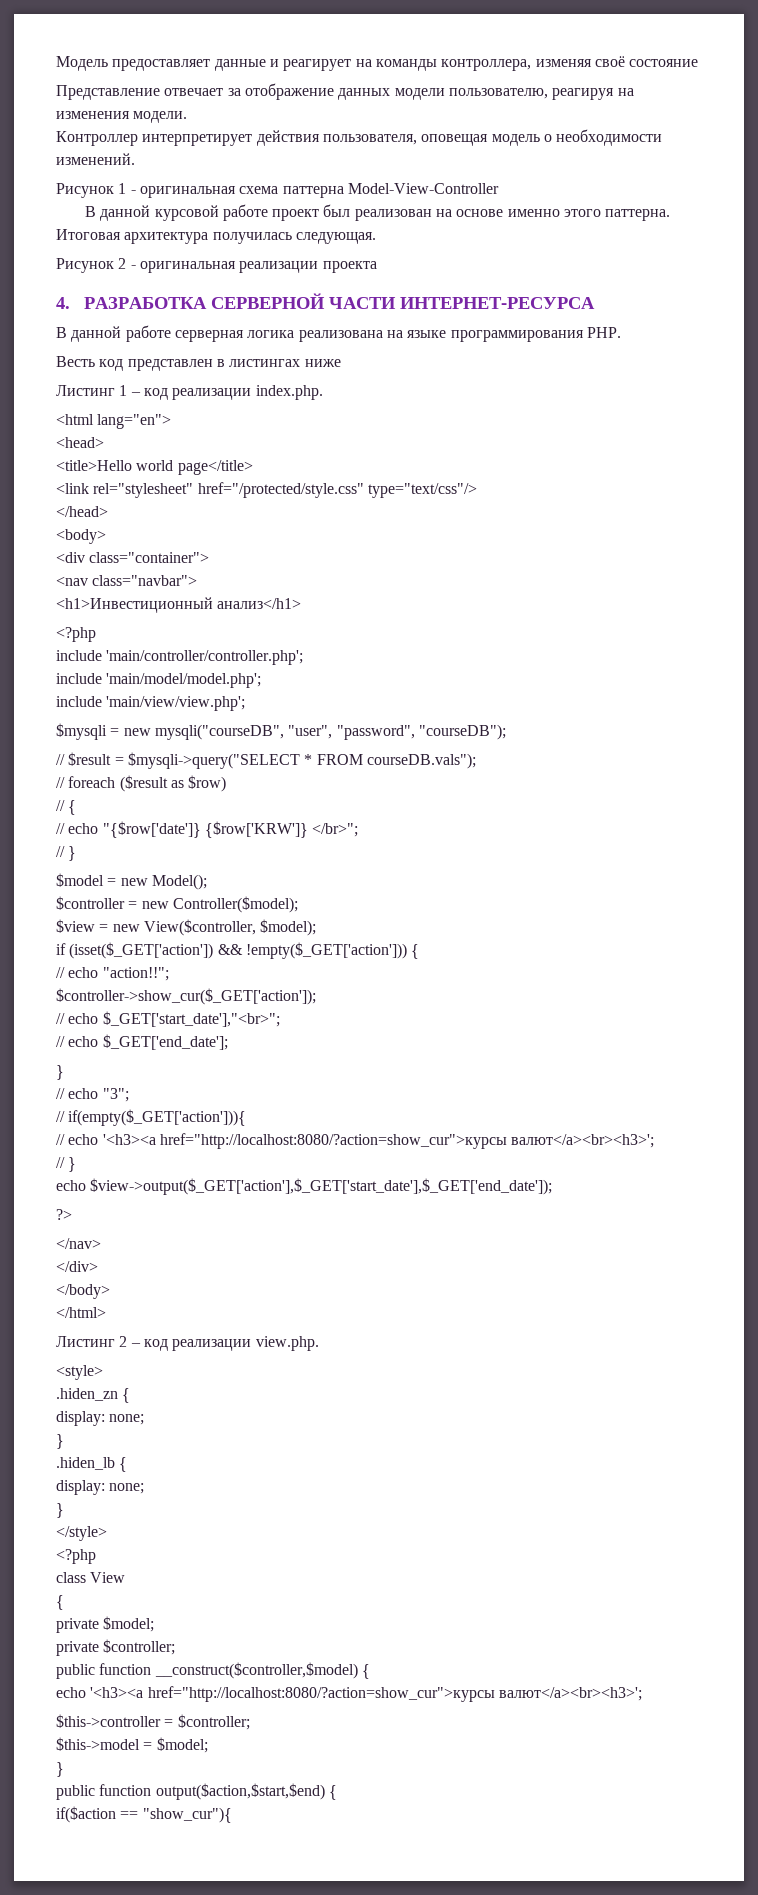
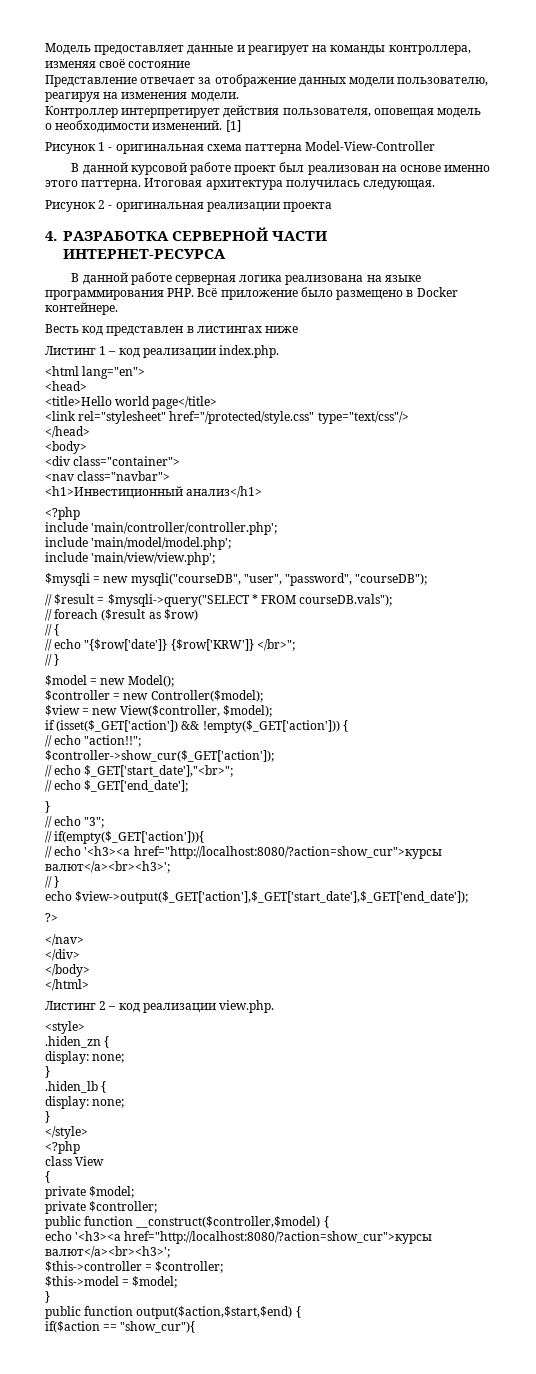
(135, 159) none -> [225,120,241,132] [1]
(621, 332) none -> [197,287,458,300] [45,302,118,315] Всё приложение было размещено в Docker контейнере.

